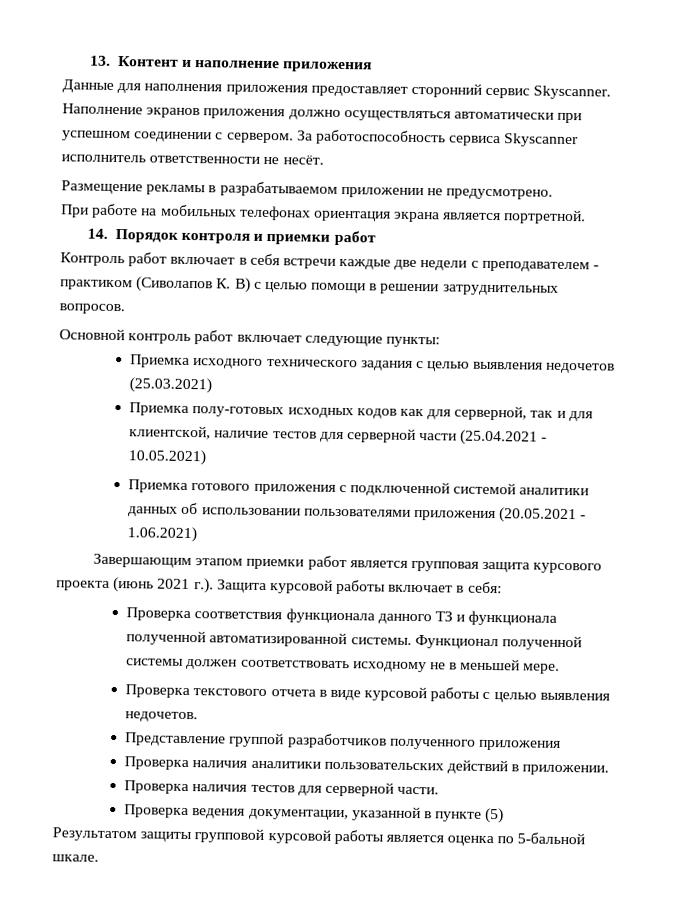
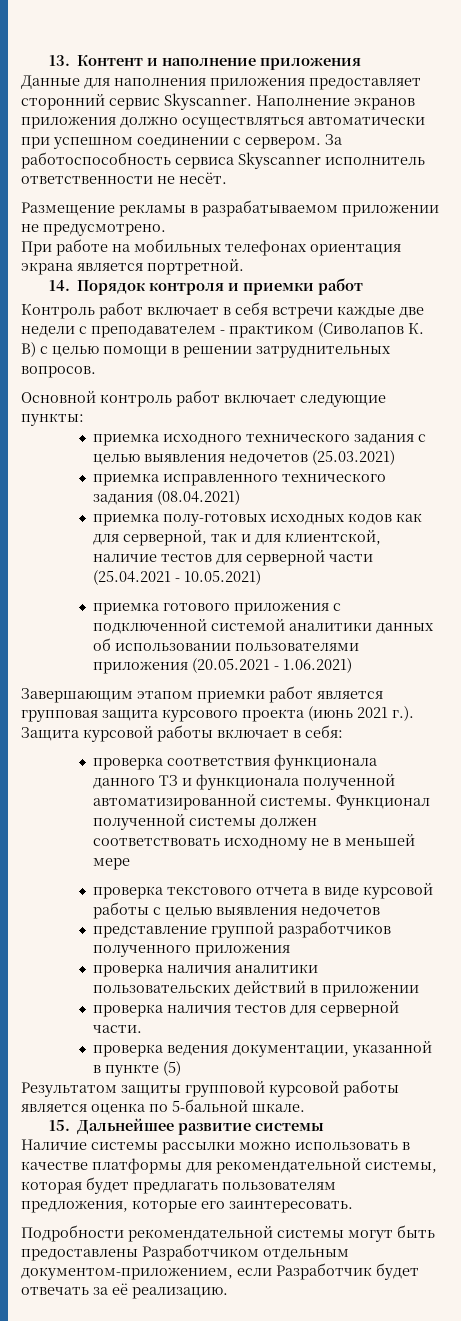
[130,354,191,369] Приемка -> [92,433,159,446] приемка
[129,402,190,416] Приемка -> [92,473,386,486] [92,490,240,505] [92,513,159,526] приемка исправленного технического задания (08.04.2021) // приемка
[128,479,189,493] Приемка -> [92,602,159,615] приемка
[126,607,192,622] Проверка -> [92,757,163,770] проверка
[523,663,561,674] [125,684,191,699] мере. // Проверка -> [92,858,130,870] [92,886,163,899] мере // проверка
[125,711,199,723] [125,732,227,747] недочетов. // Представление -> [300,907,380,918] [92,926,207,938] недочетов // представление
[124,756,190,771] Проверка -> [92,964,163,977] проверка
[522,764,610,776] [124,780,190,795] приложении. // Проверка -> [321,984,419,997] [92,1004,163,1017] приложении // проверка
[124,804,190,819] Проверка -> [92,1044,163,1057] проверка
(99, 858) none -> [48,1118,325,1135] [21,1139,410,1154] [21,1158,437,1174] [21,1177,336,1194] [21,1200,353,1213] [21,1225,435,1242] [21,1244,349,1261] [21,1263,419,1280] [21,1283,228,1299] // 15. Дальнейшее развитие системы // Наличие системы рассылки можно использовать в качестве платформы для рекомендательной системы, которая будет предлагать пользователям предложения, которые его заинтересовать. // Подробности рекомендательной системы могут быть предоставлены Разработчиком отдельным документом-приложением, если Разработчик будет отвечать за её реализацию.

